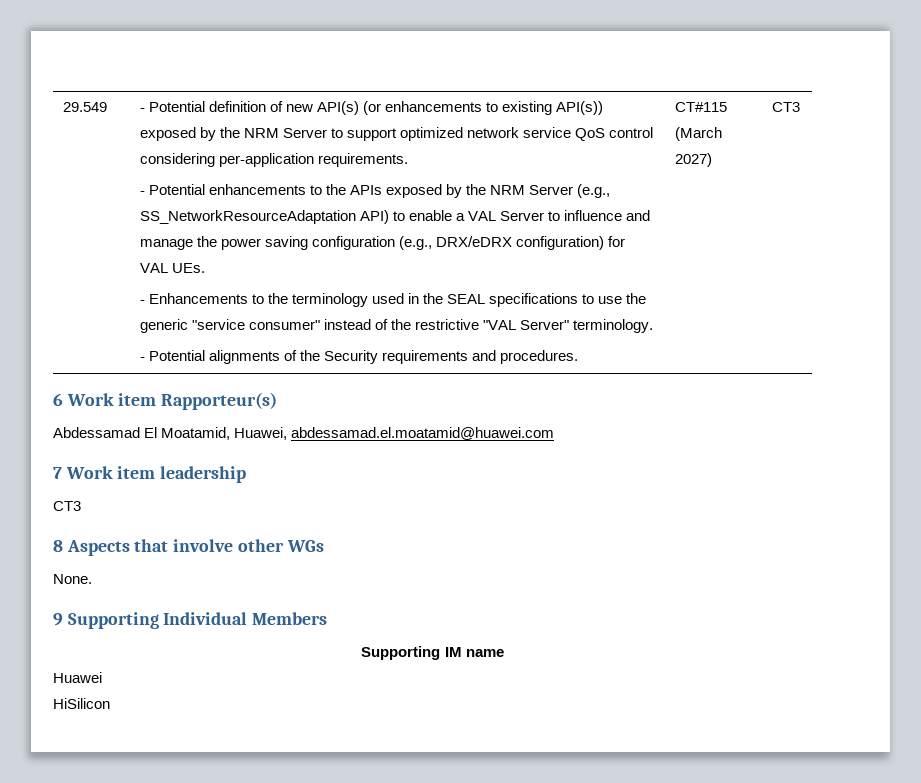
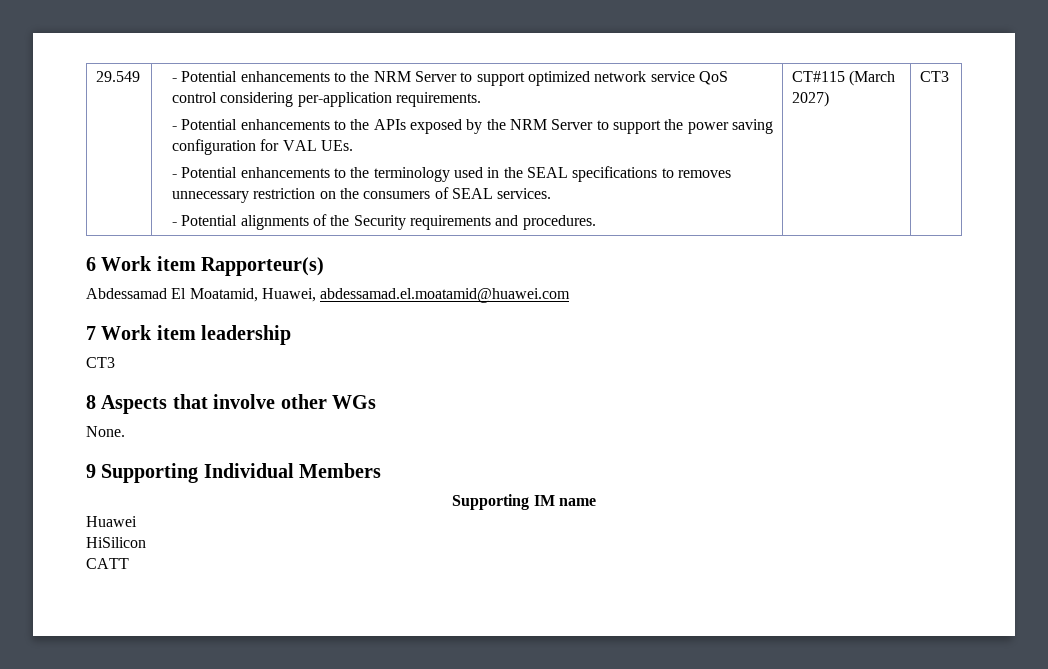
[208,101,604,115] [139,127,216,141] definition of new API(s) (or enhancements to existing API(s)) exposed by -> [240,71,347,82] enhancements to
[577,184,611,198] [139,210,651,224] [139,239,193,250] (e.g., SS_NetworkResourceAdaptation API) to enable a VAL Server to influence and manage -> [596,120,661,134] to support
[399,236,605,250] (e.g., DRX/eDRX configuration) -> (257, 147) none
[148,293,248,304] Enhancements -> [181,167,330,178] Potential enhancements
[598,293,647,304] [139,319,654,333] use the generic "service consumer" instead of the restrictive "VAL Server" terminology. -> [677,170,731,178] [172,187,552,203] removes unnecessary restriction on the consumers of SEAL services.
(110, 703) none -> [86,558,129,569] // CATT

